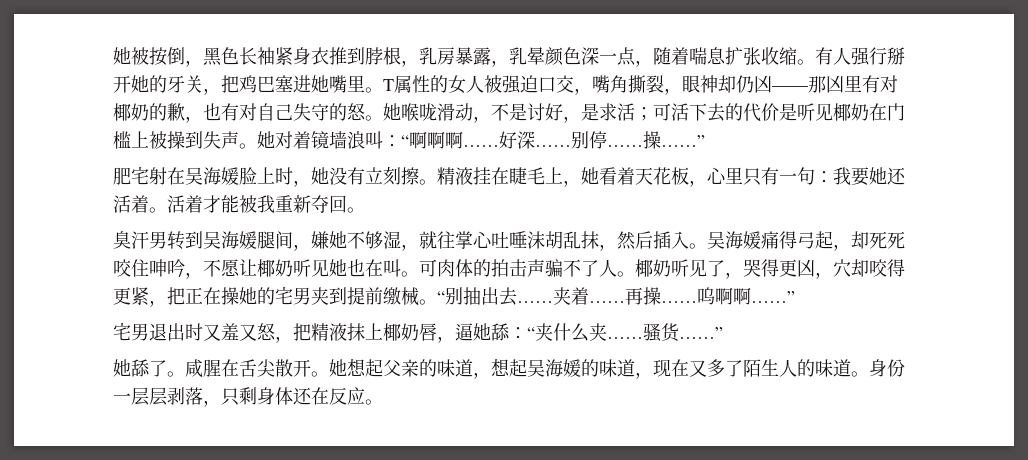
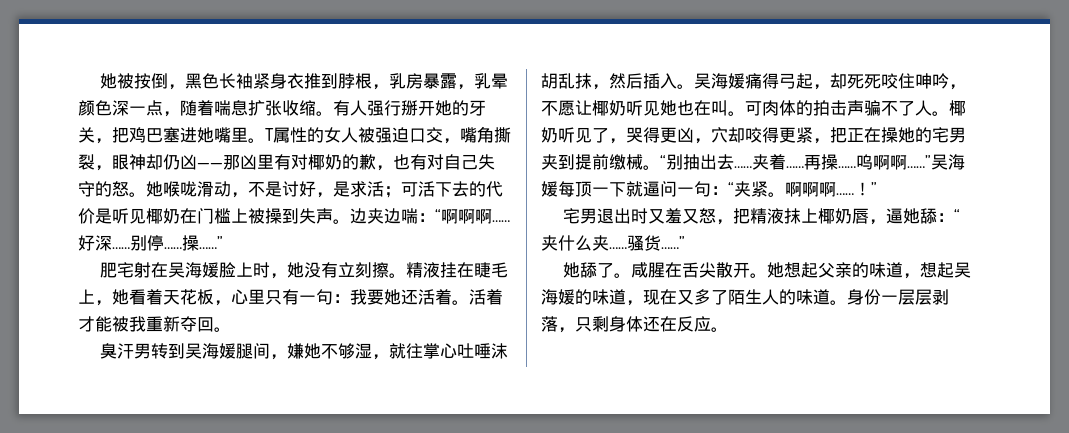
[257,131,383,149] 她对着镜墙浪叫 -> [350,208,418,224] 边夹边喘
(795, 297) none -> [931,154,965,170] [541,181,877,197] 吴海媛每顶一下就逼问一句：“夹紧。啊啊啊……！”

